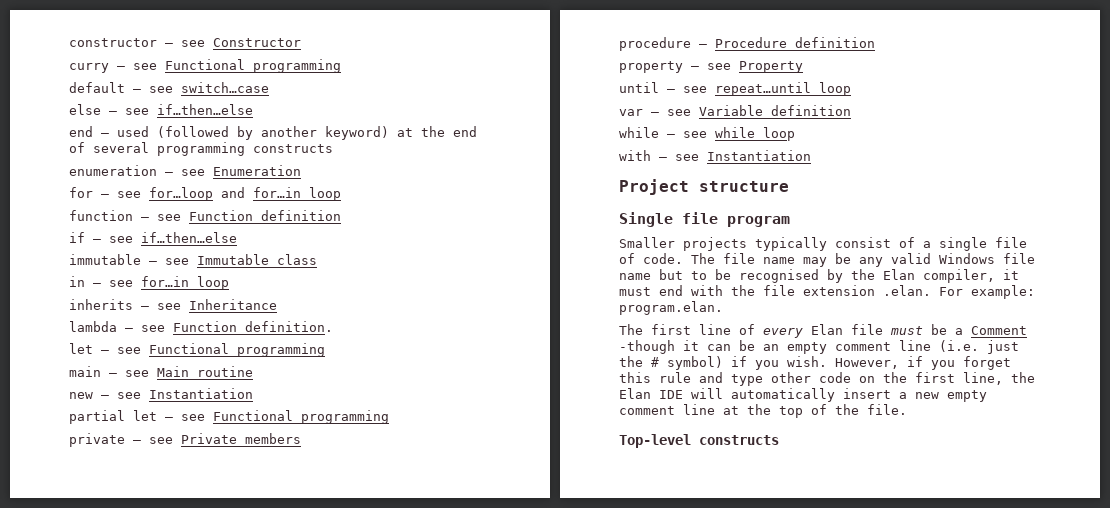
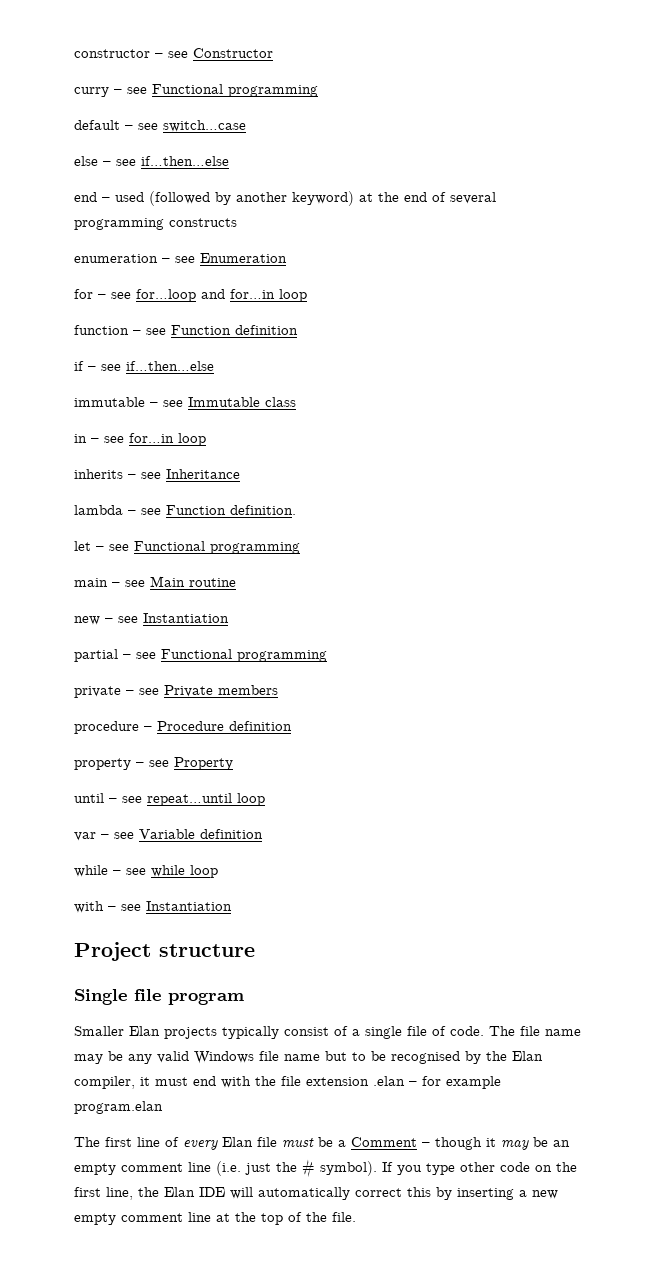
[133,410,157,421] let -> (118, 655) none
(675, 242) none -> [129,1026,160,1036] Elan
[883,285,1035,299] [619,301,723,315] .elan. For example: program.elan. -> [373,1076,501,1089] [74,1101,163,1114] .elan – for example program.elan
[619,340,731,354] -though it can -> [422,1137,529,1150] – though it may
[667,356,1011,370] [619,372,723,383] symbol) if you wish. However, if you forget this rule and -> [320,1161,422,1176] symbol). If you
[843,388,891,399] insert -> [355,1187,514,1200] correct this by inserting
[619,434,779,448] // Top-level constructs -> (356, 1217) none

